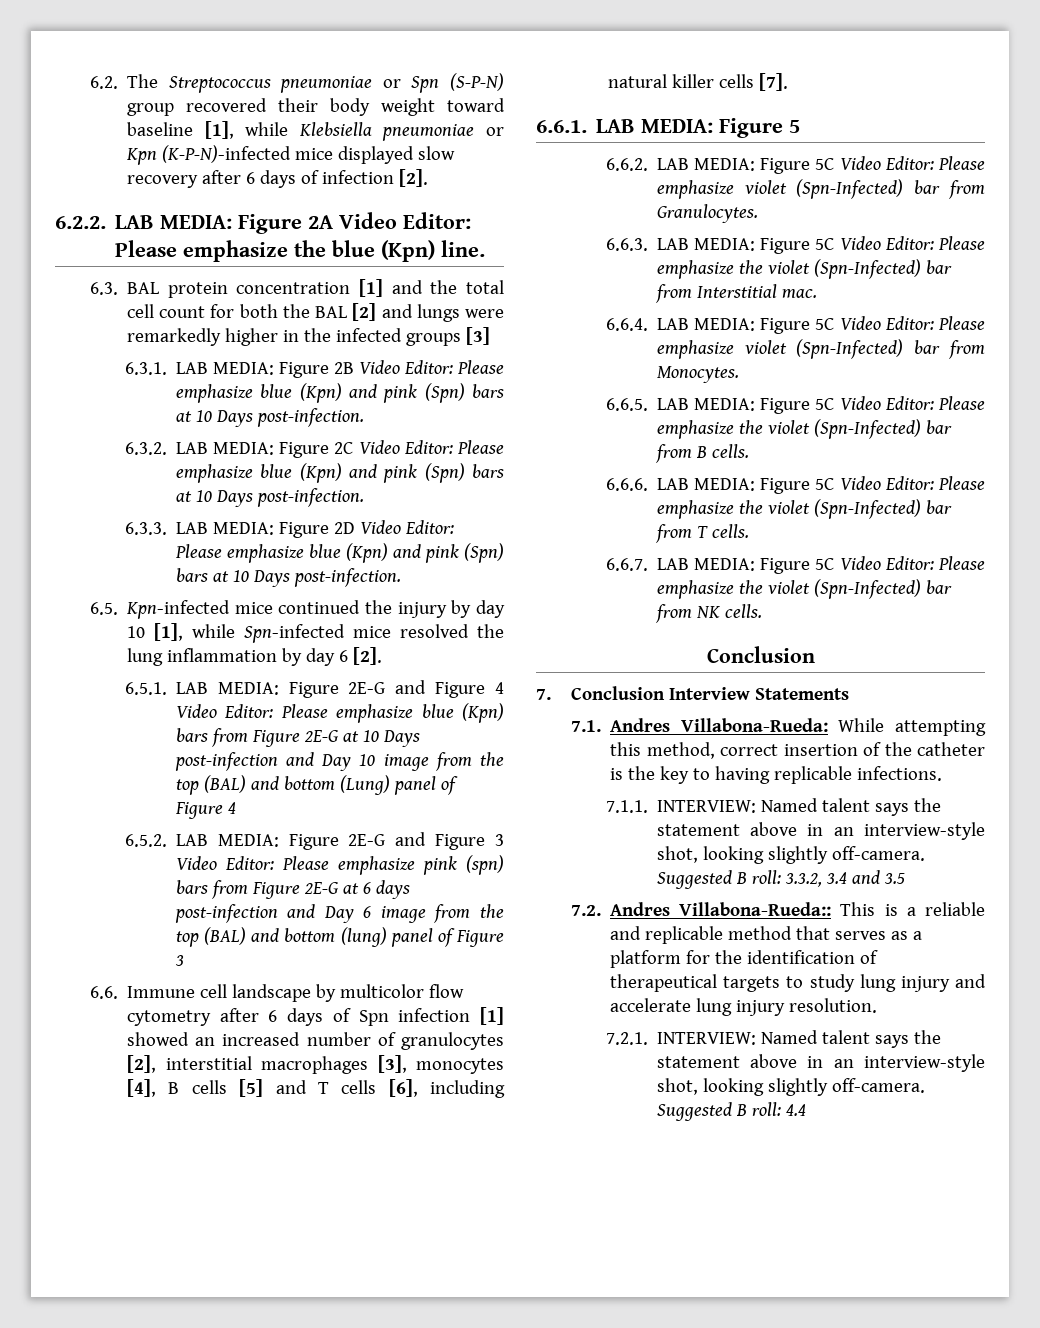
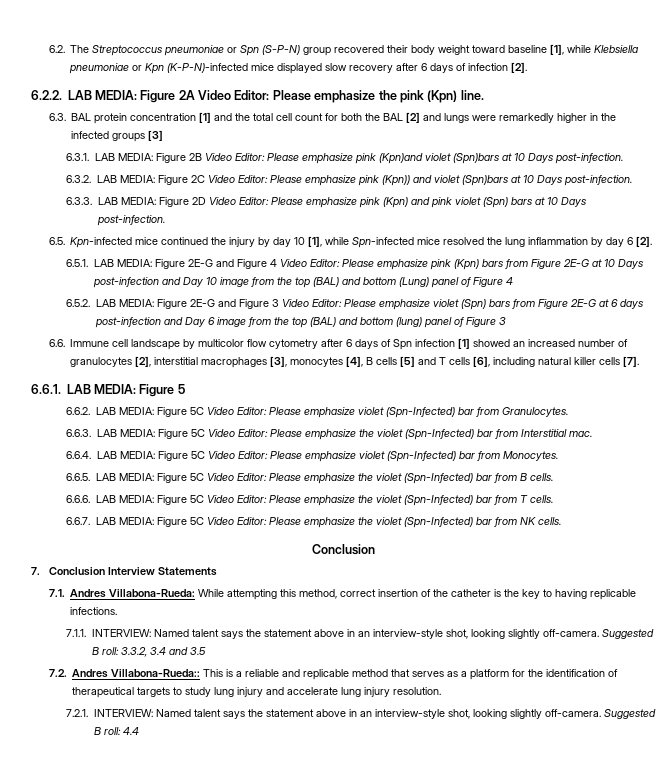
[332,240,376,257] blue -> [399,90,424,103] pink
[260,383,505,403] blue (Kpn) and pink (Spn) bars -> [354,153,499,164] pink (Kpn)and violet (Spn)bars
[260,463,505,483] blue (Kpn) and pink (Spn) bars -> [357,175,508,186] pink (Kpn)) and violet (Spn)bars
[308,543,459,563] blue (Kpn) and pink -> [358,197,481,208] pink (Kpn) and pink violet
[421,704,454,718] blue -> [429,259,451,270] pink
[422,855,505,875] pink (spn) -> [432,299,486,310] violet (Spn)

